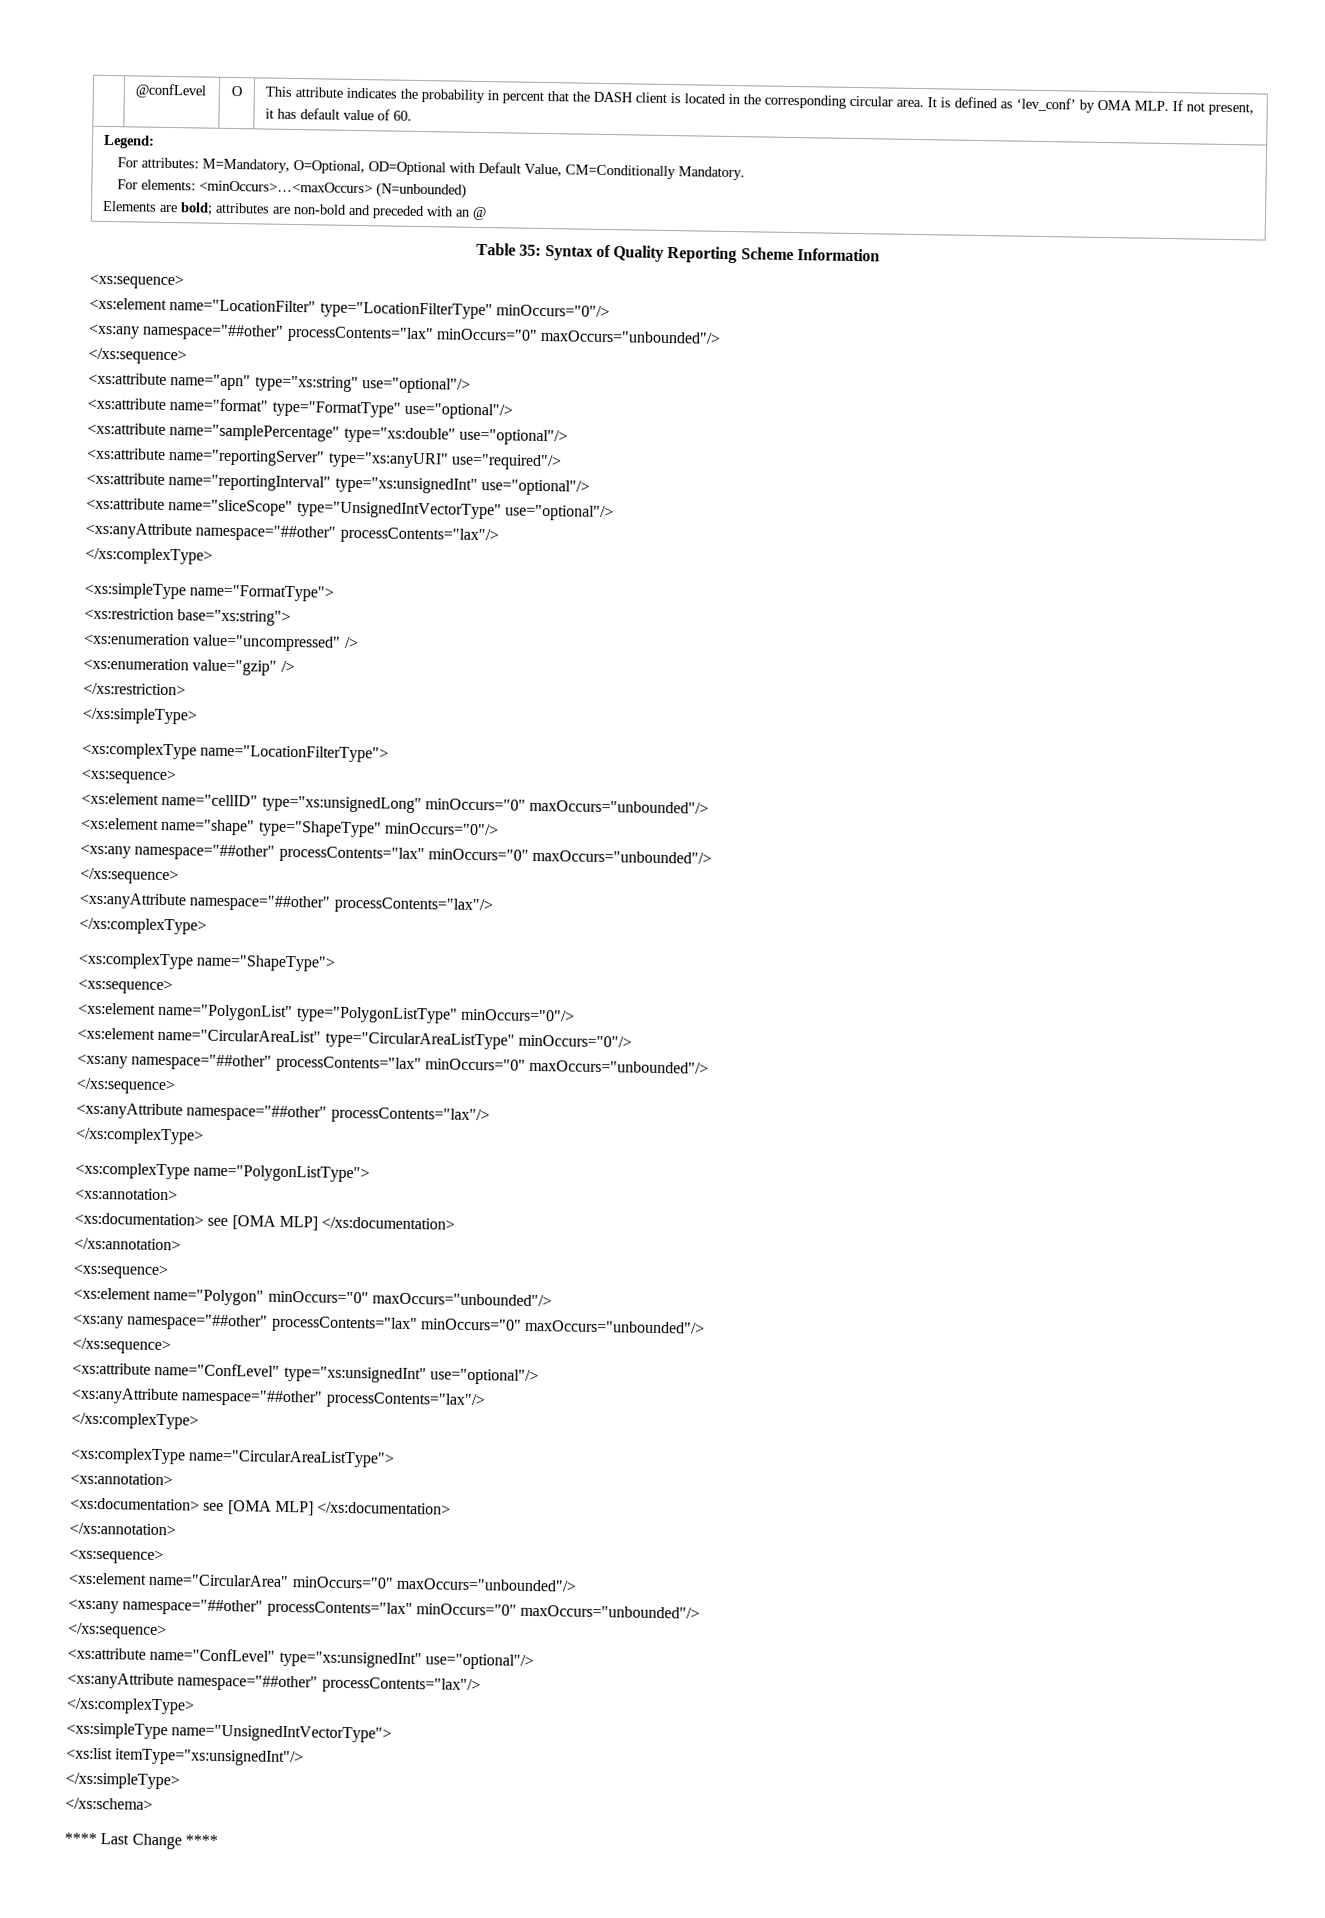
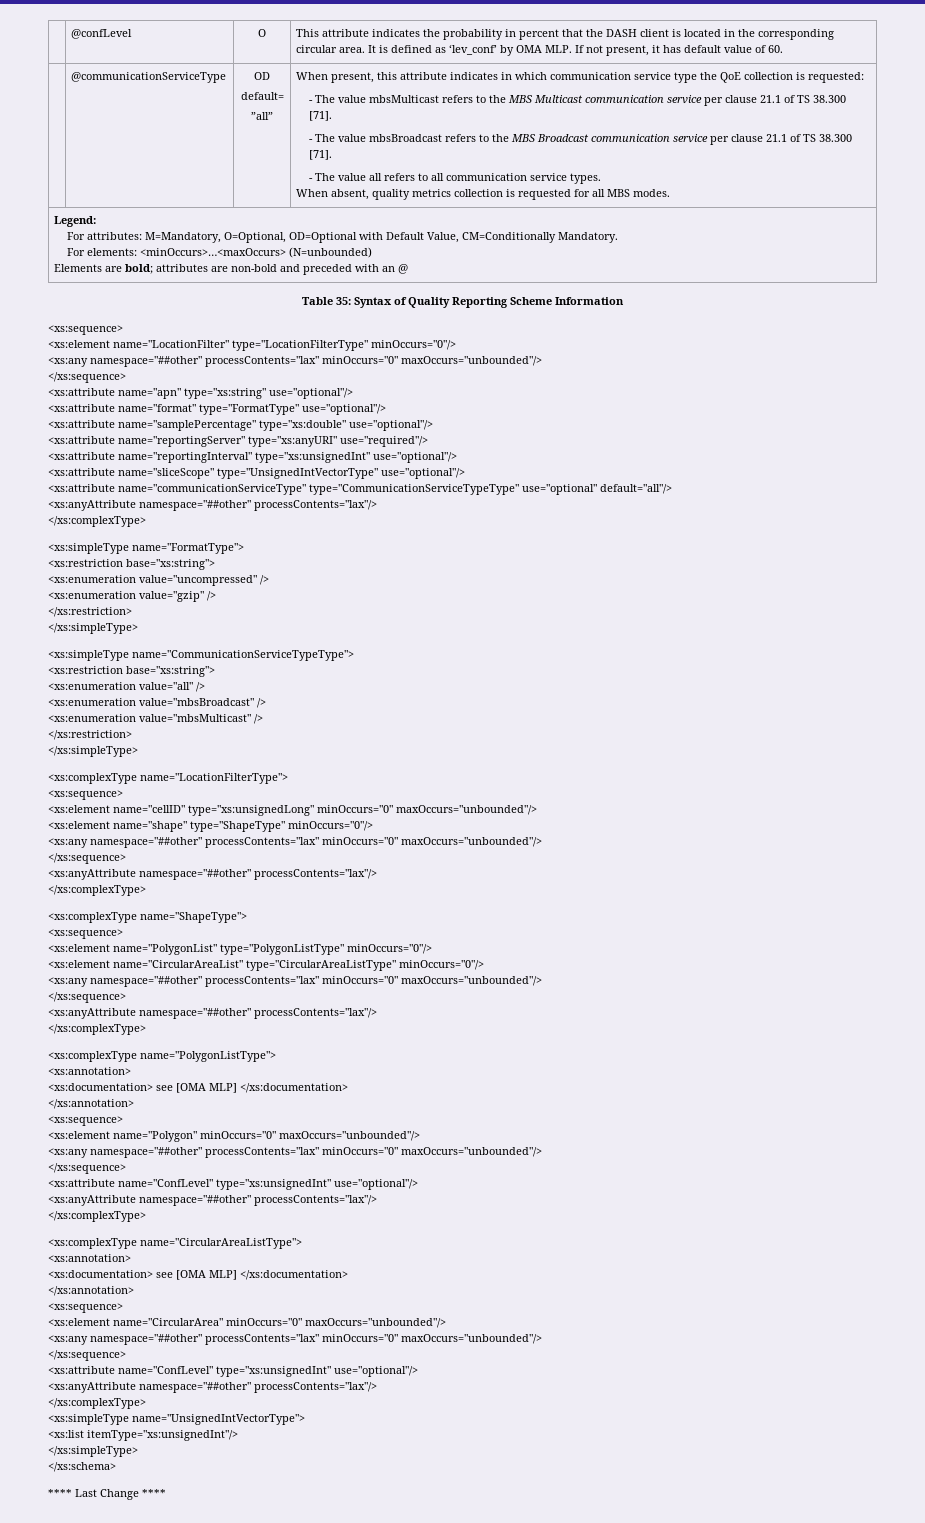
(412, 115) none -> [71,72,227,83] [254,72,270,80] [240,92,284,100] [251,112,273,120] [296,72,865,83] [308,95,846,106] [308,111,332,121] [308,134,852,145] [308,150,332,160] [308,173,601,184] [296,189,671,200] // | @communicationServiceType | OD // default= // ”all” | When present, this attribute indicates in which communication service type the QoE collection is requested: // - The value mbsMulticast refers to the MBS Multicast communication service per clause 21.1 of TS 38.300 [71]. // - The value mbsBroadcast refers to the MBS Broadcast communication service per clause 21.1 of TS 38.300 [71]. // - The value all refers to all communication service types. // When absent, quality metrics collection is requested for all MBS modes.
(614, 513) none -> [48,484,672,495] // <xs:attribute name="communicationServiceType" type="CommunicationServiceTypeType" use="optional" default="all"/>
(197, 716) none -> [48,650,354,661] [48,666,215,677] [48,682,205,692] [48,698,266,708] [48,714,263,724] [48,730,132,740] [48,746,138,757] // <xs:simpleType name="CommunicationServiceTypeType"> // <xs:restriction base="xs:string"> // <xs:enumeration value="all" /> // <xs:enumeration value="mbsBroadcast" /> // <xs:enumeration value="mbsMulticast" /> // </xs:restriction> // </xs:simpleType>

